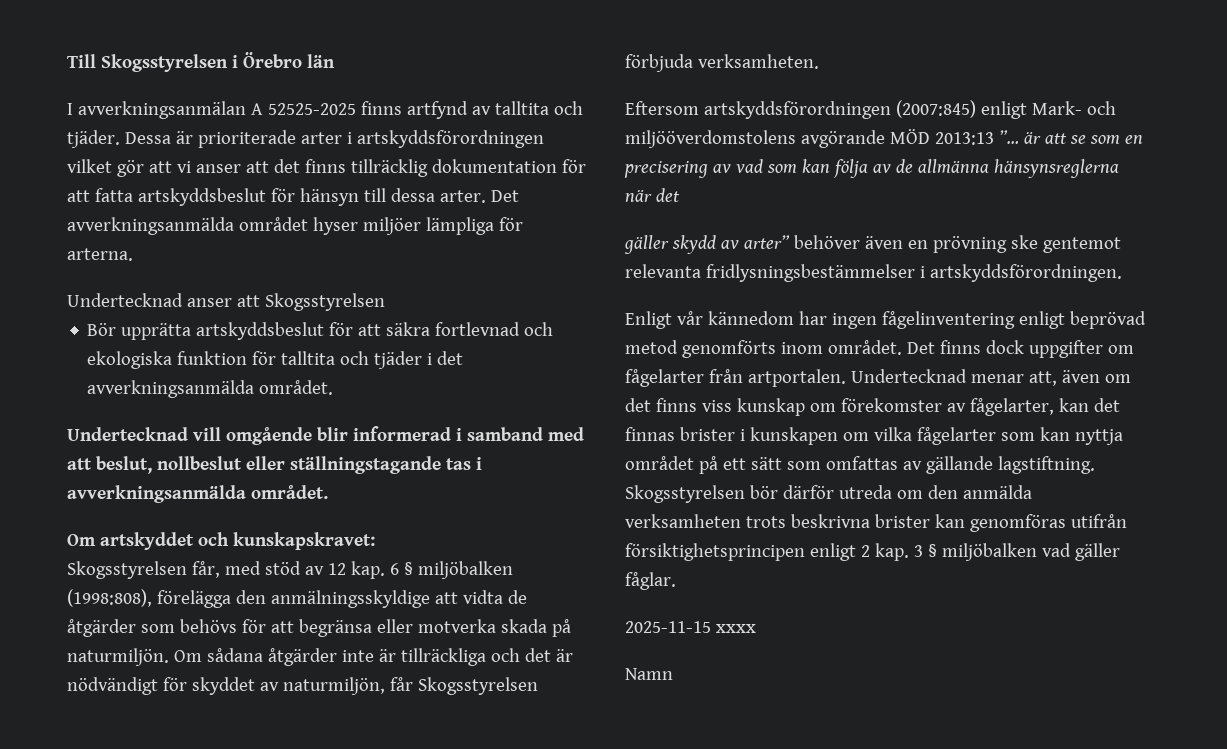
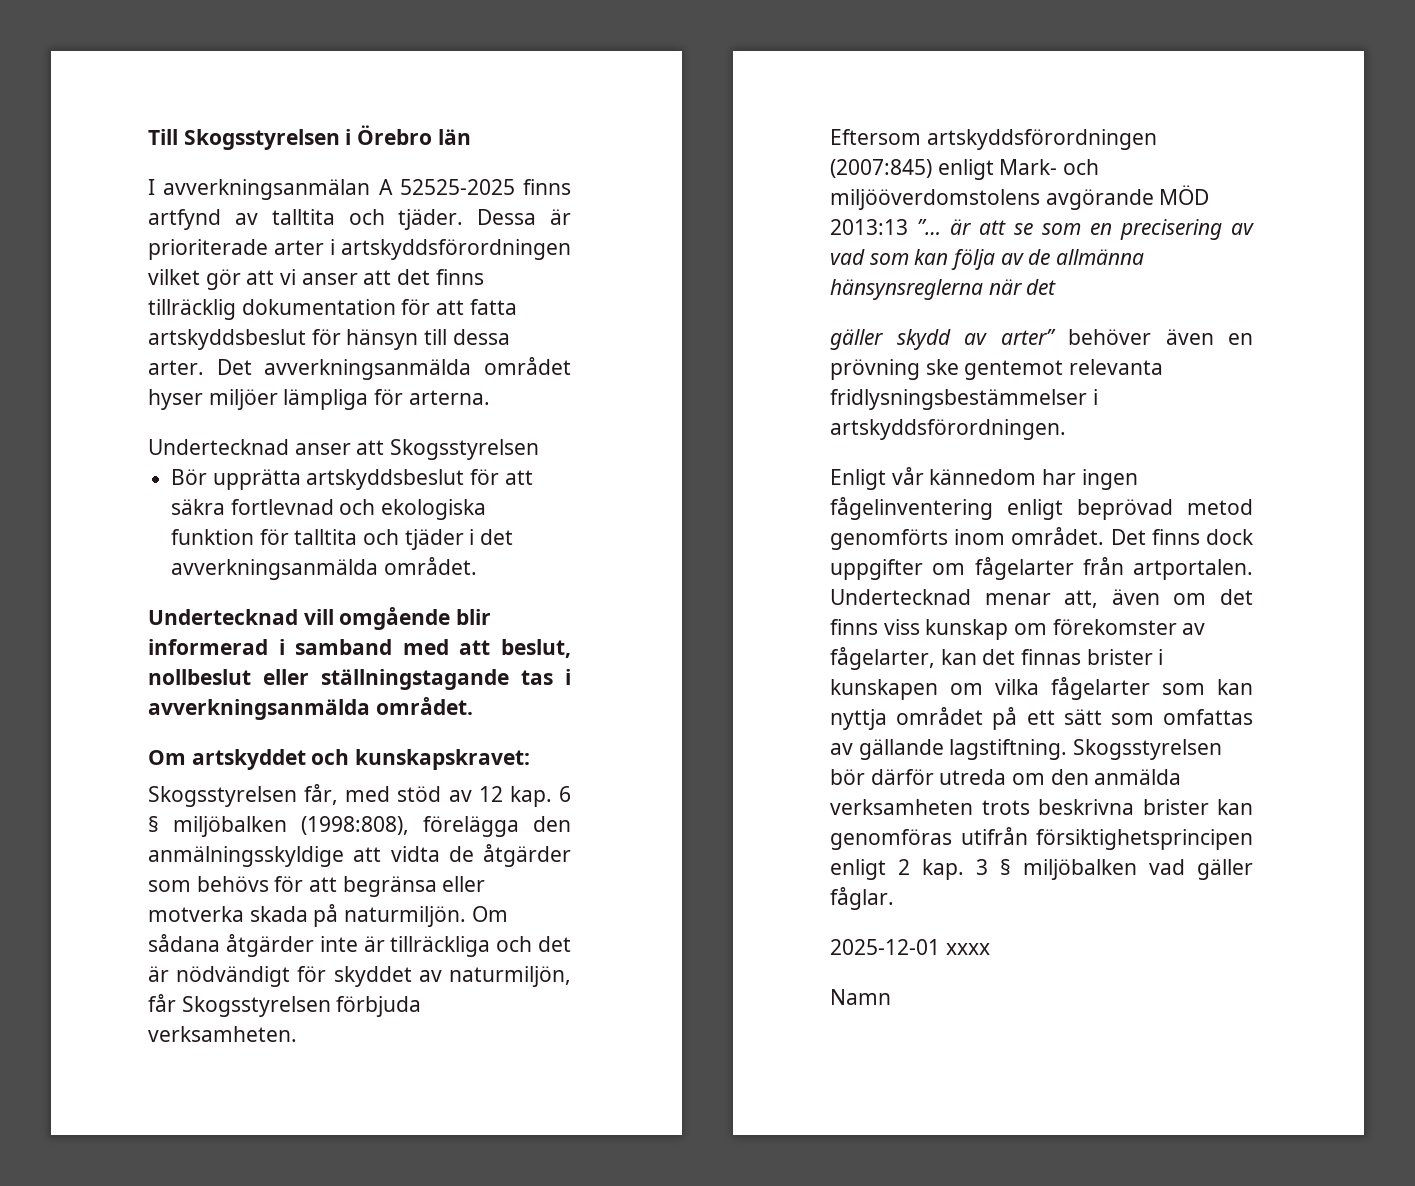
[625,621,711,633] 2025-11-15 -> [830,939,940,955] 2025-12-01

